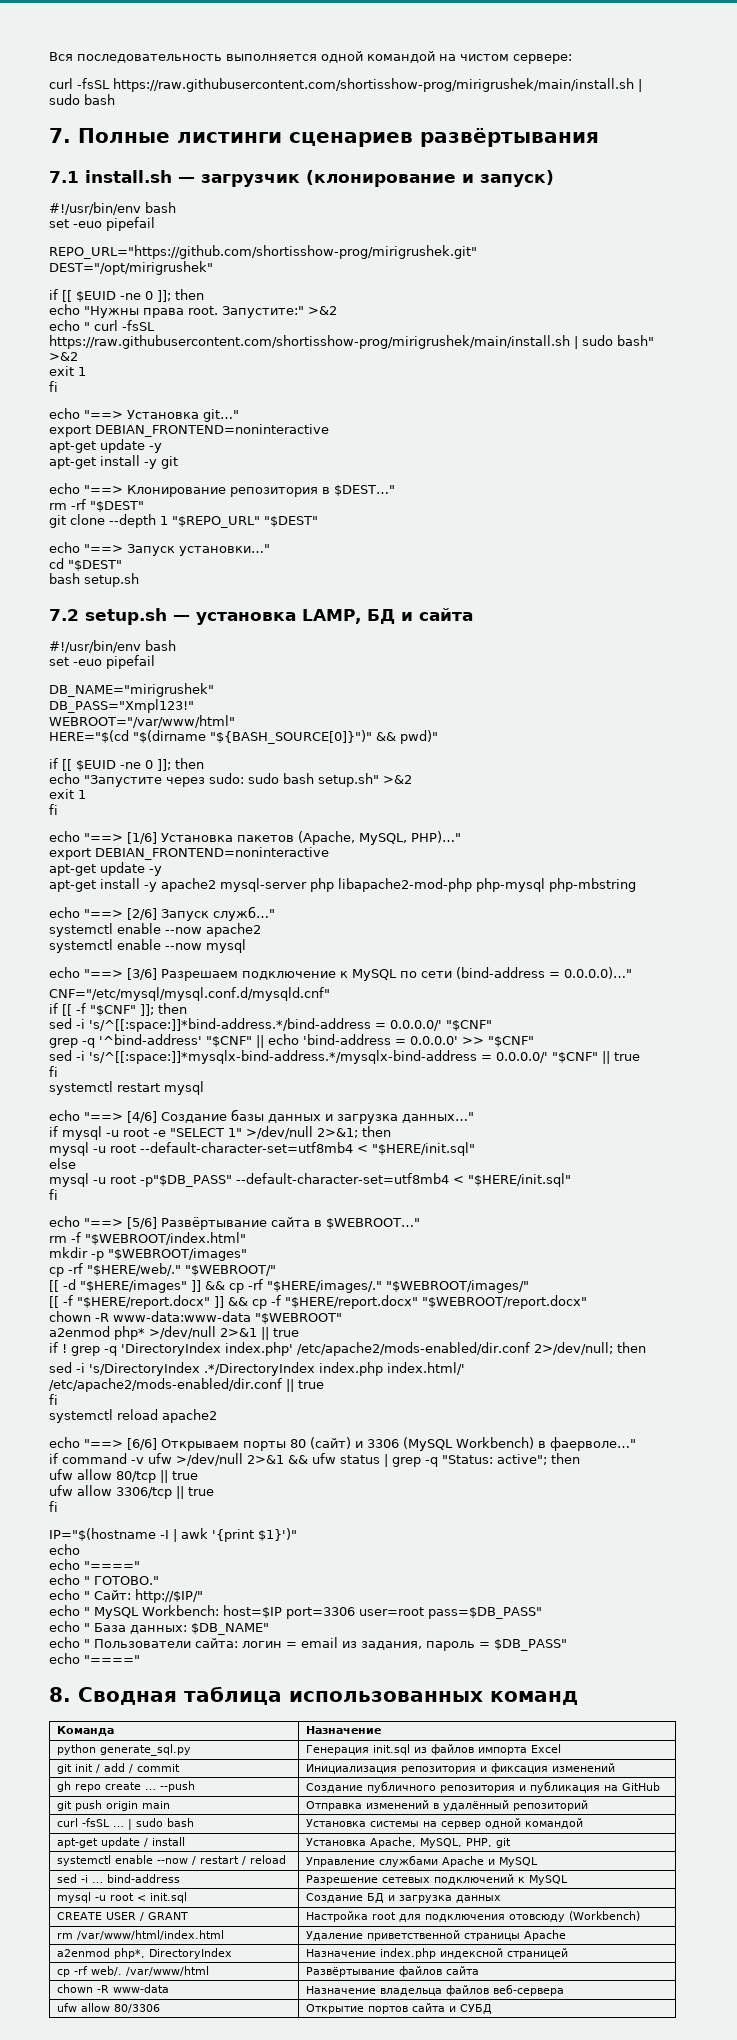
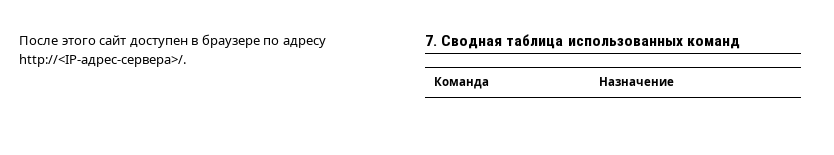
[49,51,572,64] [49,78,642,92] [49,94,115,105] [49,128,599,147] [49,170,554,187] [49,202,176,215] [49,217,155,231] [49,245,477,259] [49,261,213,275] [49,289,204,302] [49,304,337,318] [49,320,155,331] [49,335,654,349] [49,352,78,361] [49,366,86,376] [49,381,58,392] [49,408,239,422] [49,424,329,437] [49,439,162,453] [49,455,178,469] [49,483,395,497] [49,499,144,512] [49,514,318,528] [49,542,270,556] [49,558,122,571] [49,573,139,587] [49,608,473,625] [49,640,176,653] [49,655,155,669] [49,683,214,697] [49,699,194,713] [49,715,235,728] [49,730,438,744] [49,758,204,771] [49,773,412,787] [49,789,86,799] [49,804,58,815] [49,831,461,845] [49,847,329,860] [49,862,162,876] [49,878,636,892] [49,906,275,921] [49,923,261,937] [49,939,246,953] [49,967,632,981] [49,987,330,1001] [49,1003,187,1016] [49,1018,492,1032] [49,1034,534,1048] [49,1050,640,1064] [49,1066,58,1077] [49,1081,204,1095] [49,1109,474,1124] [49,1126,391,1140] [49,1142,475,1156] [49,1158,76,1169] [49,1173,571,1187] [49,1189,58,1200] [49,1216,420,1230] [49,1232,246,1245] [49,1247,247,1261] [49,1263,276,1277] [49,1279,529,1293] [49,1295,587,1309] [49,1311,342,1324] [49,1326,299,1340] [49,1342,646,1356] [49,1362,465,1376] [49,1378,324,1392] [49,1394,58,1405] [49,1409,217,1423] [49,1437,636,1451] [49,1453,580,1467] [49,1469,198,1483] [49,1485,214,1499] [49,1501,58,1512] [49,1528,297,1542] [49,1544,80,1555] [49,1559,140,1570] [49,1574,159,1585] [49,1589,203,1603] [49,1605,542,1619] [49,1621,269,1635] [49,1637,567,1651] [49,1653,140,1664] [49,1687,71,1702] Вся последовательность выполняется одной командой на чистом сервере: // curl -fsSL https://raw.githubusercontent.com/shortisshow-prog/mirigrushek/main/install.sh | sudo bash // 7. Полные листинги сценариев развёртывания // 7.1 install.sh — загрузчик (клонирование и запуск) // #!/usr/bin/env bash // set -euo pipefail // REPO_URL="https://github.com/shortisshow-prog/mirigrushek.git" // DEST="/opt/mirigrushek" // if [[ $EUID -ne 0 ]]; then // echo "Нужны права root. Запустите:" >&2 // echo " curl -fsSL https://raw.githubusercontent.com/shortisshow-prog/mirigrushek/main/install.sh | sudo bash" >&2 // exit 1 // fi // echo "==> Установка git…" // export DEBIAN_FRONTEND=noninteractive // apt-get update -y // apt-get install -y git // echo "==> Клонирование репозитория в $DEST…" // rm -rf "$DEST" // git clone --depth 1 "$REPO_URL" "$DEST" // echo "==> Запуск установки…" // cd "$DEST" // bash setup.sh // 7.2 setup.sh — установка LAMP, БД и сайта // #!/usr/bin/env bash // set -euo pipefail // DB_NAME="mirigrushek" // DB_PASS="Xmpl123!" // WEBROOT="/var/www/html" // HERE="$(cd "$(dirname "${BASH_SOURCE[0]}")" && pwd)" // if [[ $EUID -ne 0 ]]; then // echo "Запустите через sudo: sudo bash setup.sh" >&2 // exit 1 // fi // echo "==> [1/6] Установка пакетов (Apache, MySQL, PHP)…" // export DEBIAN_FRONTEND=noninteractive // apt-get update -y // apt-get install -y apache2 mysql-server php libapache2-mod-php php-mysql php-mbstring // echo "==> [2/6] Запуск служб…" // systemctl enable --now apache2 // systemctl enable --now mysql // echo "==> [3/6] Разрешаем подключение к MySQL по сети (bind-address = 0.0.0.0)…" // CNF="/etc/mysql/mysql.conf.d/mysqld.cnf" // if [[ -f "$CNF" ]]; then // sed -i 's/^[[:space:]]*bind-address.*/bind-address = 0.0.0.0/' "$CNF" // grep -q '^bind-address' "$CNF" || echo 'bind-address = 0.0.0.0' >> "$CNF" // sed -i 's/^[[:space:]]*mysqlx-bind-address.*/mysqlx-bind-address = 0.0.0.0/' "$CNF" || true // fi // systemctl restart mysql // echo "==> [4/6] Создание базы данных и загрузка данных…" // if mysql -u root -e "SELECT 1" >/dev/null 2>&1; then // mysql -u root --default-character-set=utf8mb4 < "$HERE/init.sql" // else // mysql -u root -p"$DB_PASS" --default-character-set=utf8mb4 < "$HERE/init.sql" // fi // echo "==> [5/6] Развёртывание сайта в $WEBROOT…" // rm -f "$WEBROOT/index.html" // mkdir -p "$WEBROOT/images" // cp -rf "$HERE/web/." "$WEBROOT/" // [[ -d "$HERE/images" ]] && cp -rf "$HERE/images/." "$WEBROOT/images/" // [[ -f "$HERE/report.docx" ]] && cp -f "$HERE/report.docx" "$WEBROOT/report.docx" // chown -R www-data:www-data "$WEBROOT" // a2enmod php* >/dev/null 2>&1 || true // if ! grep -q 'DirectoryIndex index.php' /etc/apache2/mods-enabled/dir.conf 2>/dev/null; then // sed -i 's/DirectoryIndex .*/DirectoryIndex index.php index.html/' /etc/apache2/mods-enabled/dir.conf || true // fi // systemctl reload apache2 // echo "==> [6/6] Открываем порты 80 (сайт) и 3306 (MySQL Workbench) в фаерволе…" // if command -v ufw >/dev/null 2>&1 && ufw status | grep -q "Status: active"; then // ufw allow 80/tcp || true // ufw allow 3306/tcp || true // fi // IP="$(hostname -I | awk '{print $1}')" // echo // echo "====" // echo " ГОТОВО." // echo " Сайт: http://$IP/" // echo " MySQL Workbench: host=$IP port=3306 user=root pass=$DB_PASS" // echo " База данных: $DB_NAME" // echo " Пользователи сайта: логин = email из задания, пароль = $DB_PASS" // echo "====" // 8. -> [19,34,326,48] [19,54,186,67] [425,35,437,46] После этого сайт доступен в браузере по адресу http://<IP-адрес-сервера>/. // 7.
[57,1744,192,1756] [306,1744,562,1755] [57,1763,181,1774] [306,1763,616,1774] [57,1781,196,1792] [306,1781,661,1793] [57,1800,171,1811] [306,1800,589,1811] [57,1818,195,1830] [306,1818,584,1829] [57,1837,186,1848] [306,1837,512,1848] [57,1855,287,1866] [306,1855,539,1867] [57,1874,181,1883] [306,1874,569,1885] [57,1892,188,1903] [306,1893,502,1903] [57,1912,189,1921] [306,1911,641,1922] [57,1930,225,1940] [306,1930,567,1941] [57,1948,233,1959] [306,1948,569,1959] [57,1966,210,1977] [306,1966,480,1977] [57,1984,170,1993] [306,1984,565,1996] [57,2003,161,2013] [306,2003,493,2014] // python generate_sql.py | Генерация init.sql из файлов импорта Excel // git init / add / commit | Инициализация репозитория и фиксация изменений // gh repo create … --push | Создание публичного репозитория и публикация на GitHub // git push origin main | Отправка изменений в удалённый репозиторий // curl -fsSL … | sudo bash | Установка системы на сервер одной командой // apt-get update / install | Установка Apache, MySQL, PHP, git // systemctl enable --now / restart / reload | Управление службами Apache и MySQL // sed -i … bind-address | Разрешение сетевых подключений к MySQL // mysql -u root < init.sql | Создание БД и загрузка данных // CREATE USER / GRANT | Настройка root для подключения отовсюду (Workbench) // rm /var/www/html/index.html | Удаление приветственной страницы Apache // a2enmod php*, DirectoryIndex | Назначение index.php индексной страницей // cp -rf web/. /var/www/html | Развёртывание файлов сайта // chown -R www-data | Назначение владельца файлов веб-сервера // ufw allow 80/3306 | Открытие портов сайта и СУБД -> (674, 81) none

